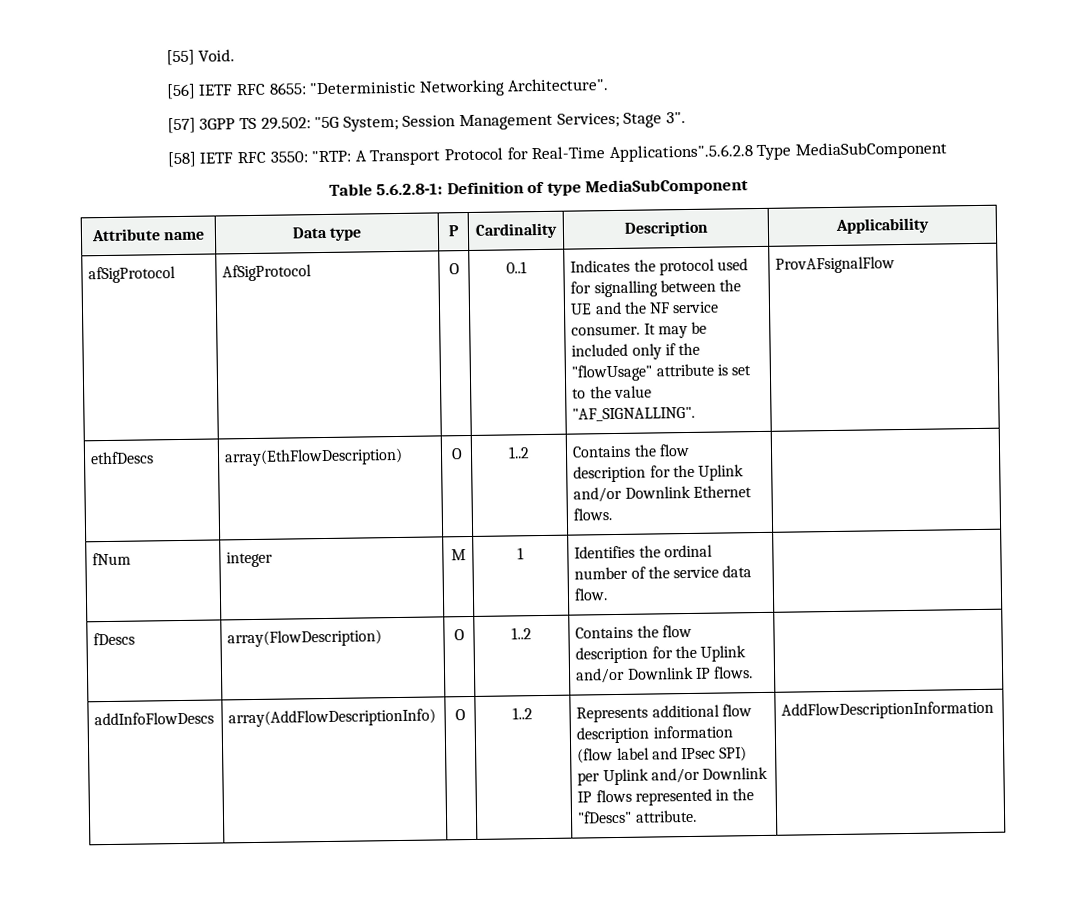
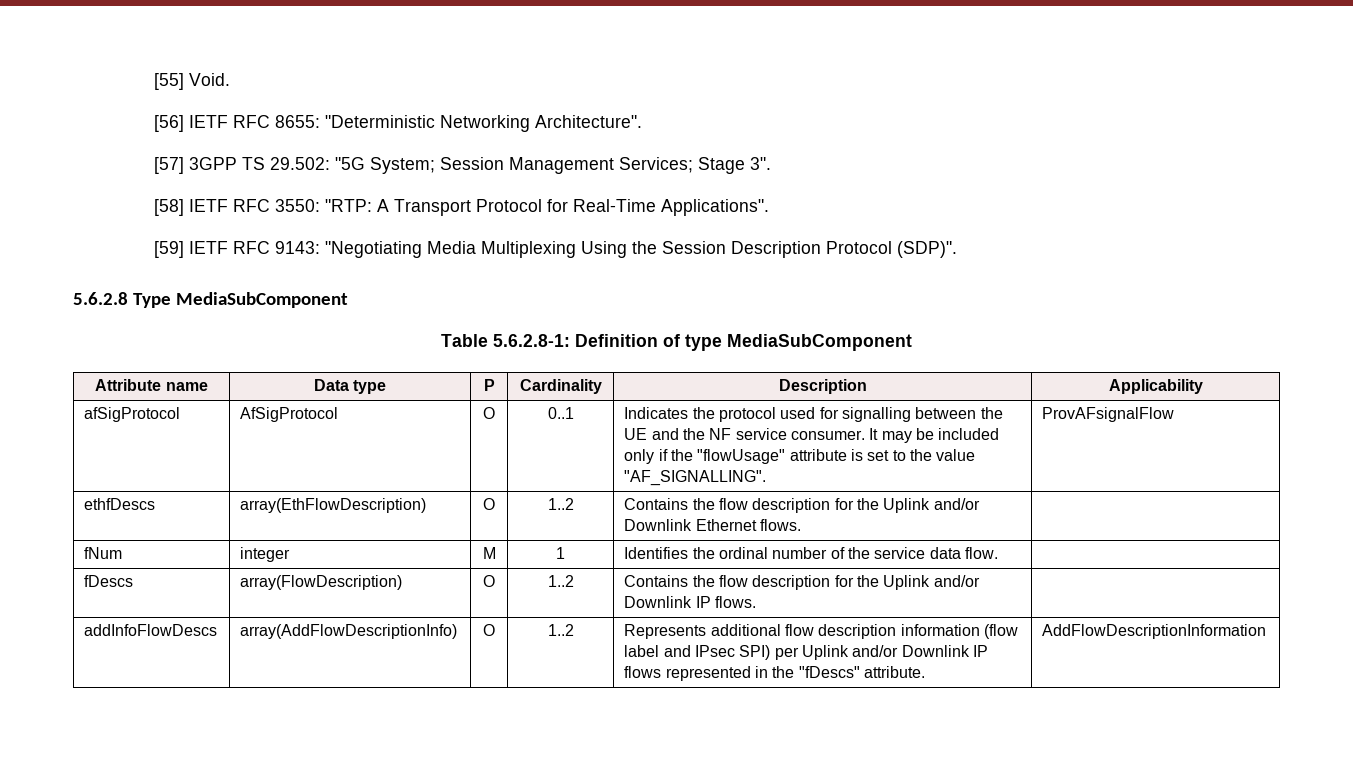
[608,144,753,163] Applications".5.6.2.8 -> [660,199,769,216] [153,241,957,258] [73,292,128,305] Applications". // [59] IETF RFC 9143: "Negotiating Media Multiplexing Using the Session Description Protocol (SDP)". // 5.6.2.8

